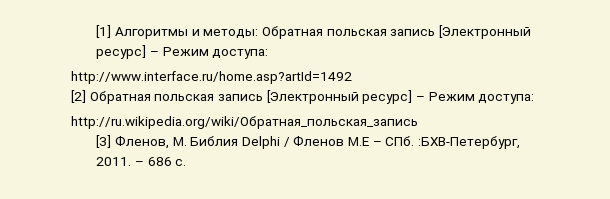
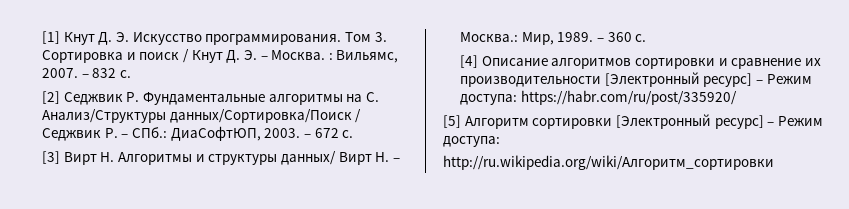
[115,25,531,39] [96,45,269,59] [71,71,352,84] [71,90,535,104] [71,116,418,129] [96,135,520,149] [96,157,187,166] Алгоритмы и методы: Обратная польская запись [Электронный ресурс] – Режим доступа: // http://www.interface.ru/home.asp?artId=1492 // [2] Обратная польская запись [Электронный ресурс] – Режим доступа: // http://ru.wikipedia.org/wiki/Обратная_польская_запись // [3] Фленов, М. Библия Delphi / Фленов М.Е – СПб. :БХВ-Петербург, 2011. – 686 с. -> [63,32,387,45] [42,49,399,63] [42,68,131,78] [42,91,379,105] [42,109,362,123] [42,126,354,141] [42,151,400,165] [460,32,647,45] [460,55,821,69] [460,72,812,87] [460,90,737,105] [443,114,823,129] [443,136,500,147] [443,155,774,170] Кнут Д. Э. Искусство программирования. Том 3. Сортировка и поиск / Кнут Д. Э. – Москва. : Вильямс, 2007. – 832 с. // [2] Седжвик Р. Фундаментальные алгоритмы на C. Анализ/Структуры данных/Сортировка/Поиск / Седжвик Р. – СПб.: ДиаСофтЮП, 2003. – 672 с. // [3] Вирт Н. Алгоритмы и структуры данных/ Вирт Н. – Москва.: Мир, 1989. – 360 с. // [4] Описание алгоритмов сортировки и сравнение их производительности [Электронный ресурс] – Режим доступа: https://habr.com/ru/post/335920/ // [5] Алгоритм сортировки [Электронный ресурс] – Режим доступа: // http://ru.wikipedia.org/wiki/Алгоритм_сортировки

